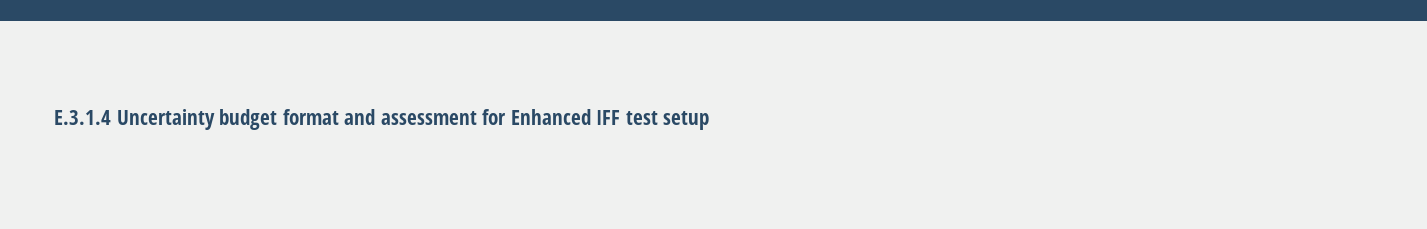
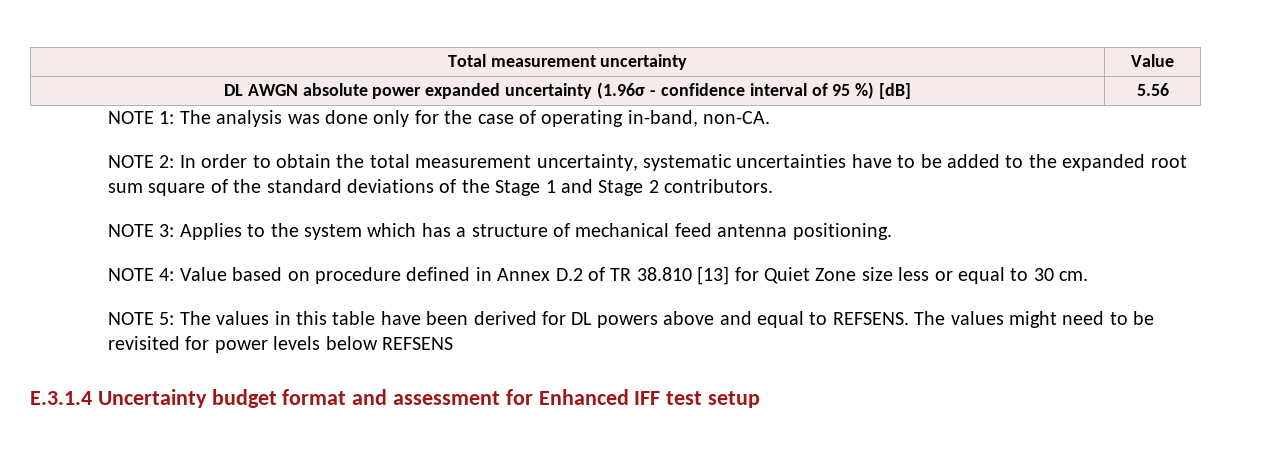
(54, 117) none -> [447,54,688,70] [1131,54,1174,67] [223,82,912,99] [1136,83,1169,96] [107,110,771,127] [107,154,1187,171] [107,179,774,196] [107,223,892,240] [107,266,1089,285] [107,311,1155,328] [107,336,453,353] Total measurement uncertainty | Value // DL AWGN absolute power expanded uncertainty (1.96σ - confidence interval of 95 %) [dB] | 5.56 // NOTE 1: The analysis was done only for the case of operating in-band, non-CA. // NOTE 2: In order to obtain the total measurement uncertainty, systematic uncertainties have to be added to the expanded root sum square of the standard deviations of the Stage 1 and Stage 2 contributors. // NOTE 3: Applies to the system which has a structure of mechanical feed antenna positioning. // NOTE 4: Value based on procedure defined in Annex D.2 of TR 38.810 [13] for Quiet Zone size less or equal to 30 cm. // NOTE 5: The values in this table have been derived for DL powers above and equal to REFSENS. The values might need to be revisited for power levels below REFSENS //

